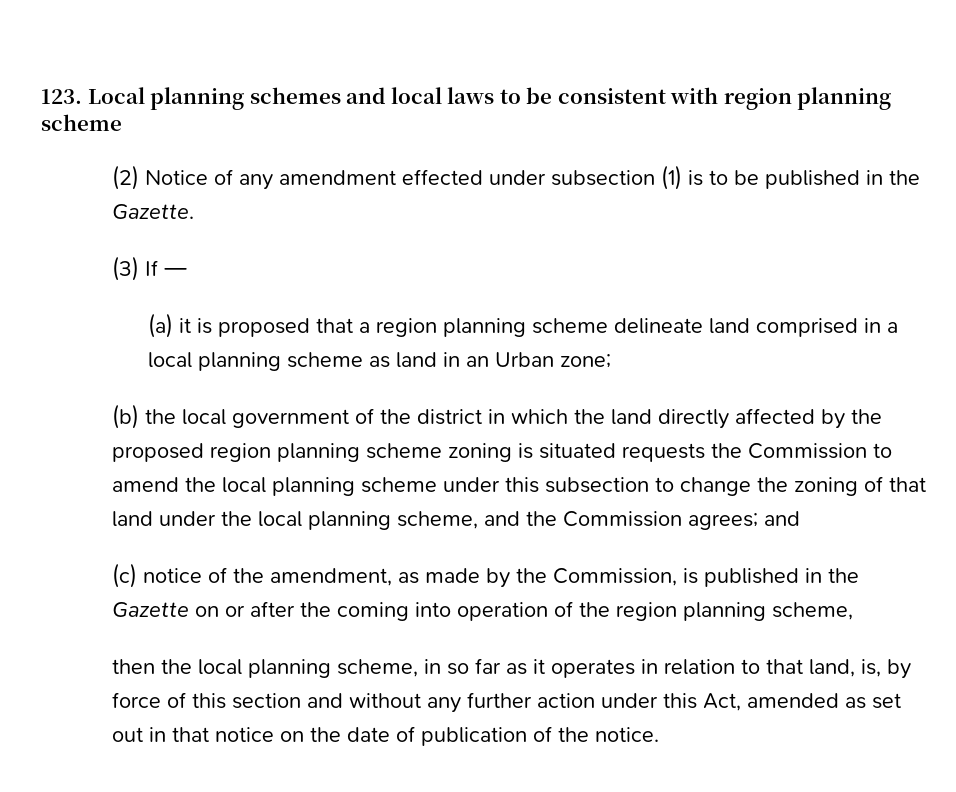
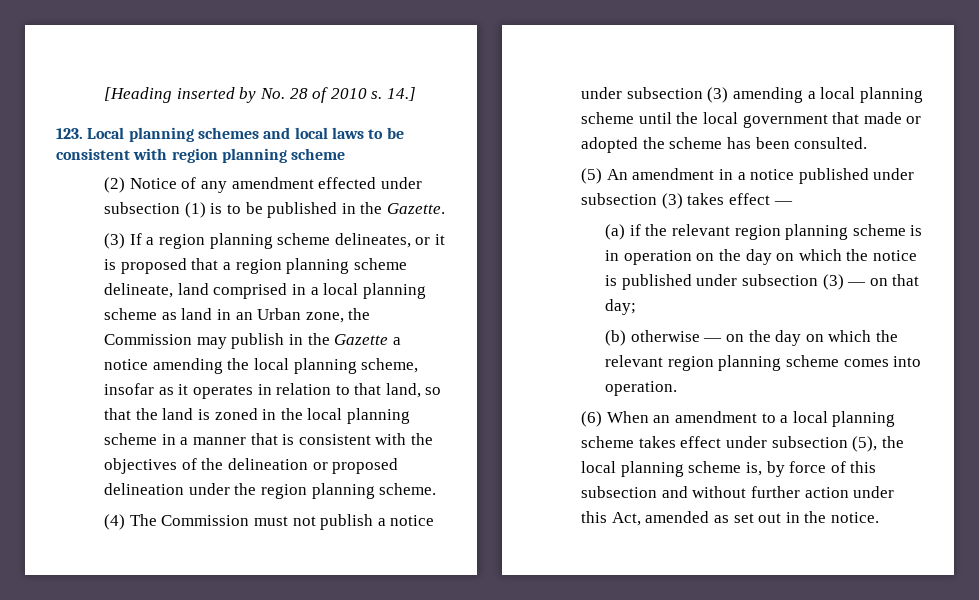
(41, 96) none -> [104,87,416,103] [Heading inserted by No. 28 of 2010 s. 14.] //
[164,268,188,276] [147,313,173,338] — // (a) -> [146,233,431,249] a region planning scheme delineates, or
[613,318,703,334] delineate -> [104,283,174,298] delineate,
[559,354,611,368] [112,404,883,429] [112,443,893,462] [112,476,927,496] [112,511,801,530] [112,563,860,588] [112,601,854,621] [112,658,502,678] zone; // (b) the local government of the district in which the land directly affected by the proposed region planning scheme zoning is situated requests the Commission to amend the local planning scheme under this subsection to change the zoning of that land under the local planning scheme, and the Commission agrees; and // (c) notice of the amendment, as made by the Commission, is published in the Gazette on or after the coming into operation of the region planning scheme, // then the local planning scheme, in so far -> [305,308,371,323] [104,333,401,349] [104,358,419,374] [104,383,155,395] zone, the Commission may publish in the Gazette a notice amending the local planning scheme, insofar
(856, 668) none -> [425,387,442,395] [104,408,410,424] [104,433,433,445] [104,458,399,474] [104,483,437,499] [104,514,435,530] [581,87,923,103] [581,112,922,128] [581,137,868,153] [581,168,915,184] [581,193,793,209] [605,224,923,240] [605,249,917,265] [605,274,920,290] [605,299,637,315] [605,330,898,346] [605,355,922,371] [605,381,678,396] [581,411,896,427] [581,436,904,452] [581,461,742,477] so that the land is zoned in the local planning scheme in a manner that is consistent with the objectives of the delineation or proposed delineation under the region planning scheme. // (4) The Commission must not publish a notice under subsection (3) amending a local planning scheme until the local government that made or adopted the scheme has been consulted. // (5) An amendment in a notice published under subsection (3) takes effect — // (a) if the relevant region planning scheme is in operation on the day on which the notice is published under subsection (3) — on that day; // (b) otherwise — on the day on which the relevant region planning scheme comes into operation. // (6) When an amendment to a local planning scheme takes effect under subsection (5), the local planning scheme
[232,693,302,709] section -> [581,486,658,498] subsection
[427,697,462,713] any -> (747, 492) none
[172,726,553,746] that notice on the date of publication of -> (800, 517) none

